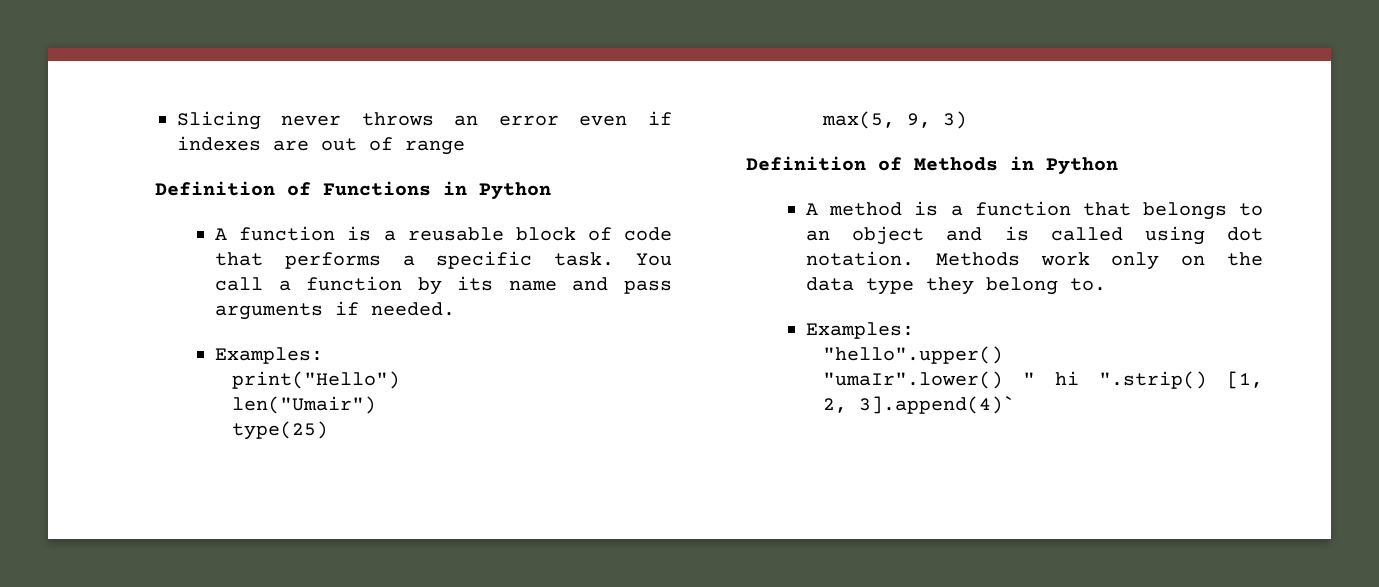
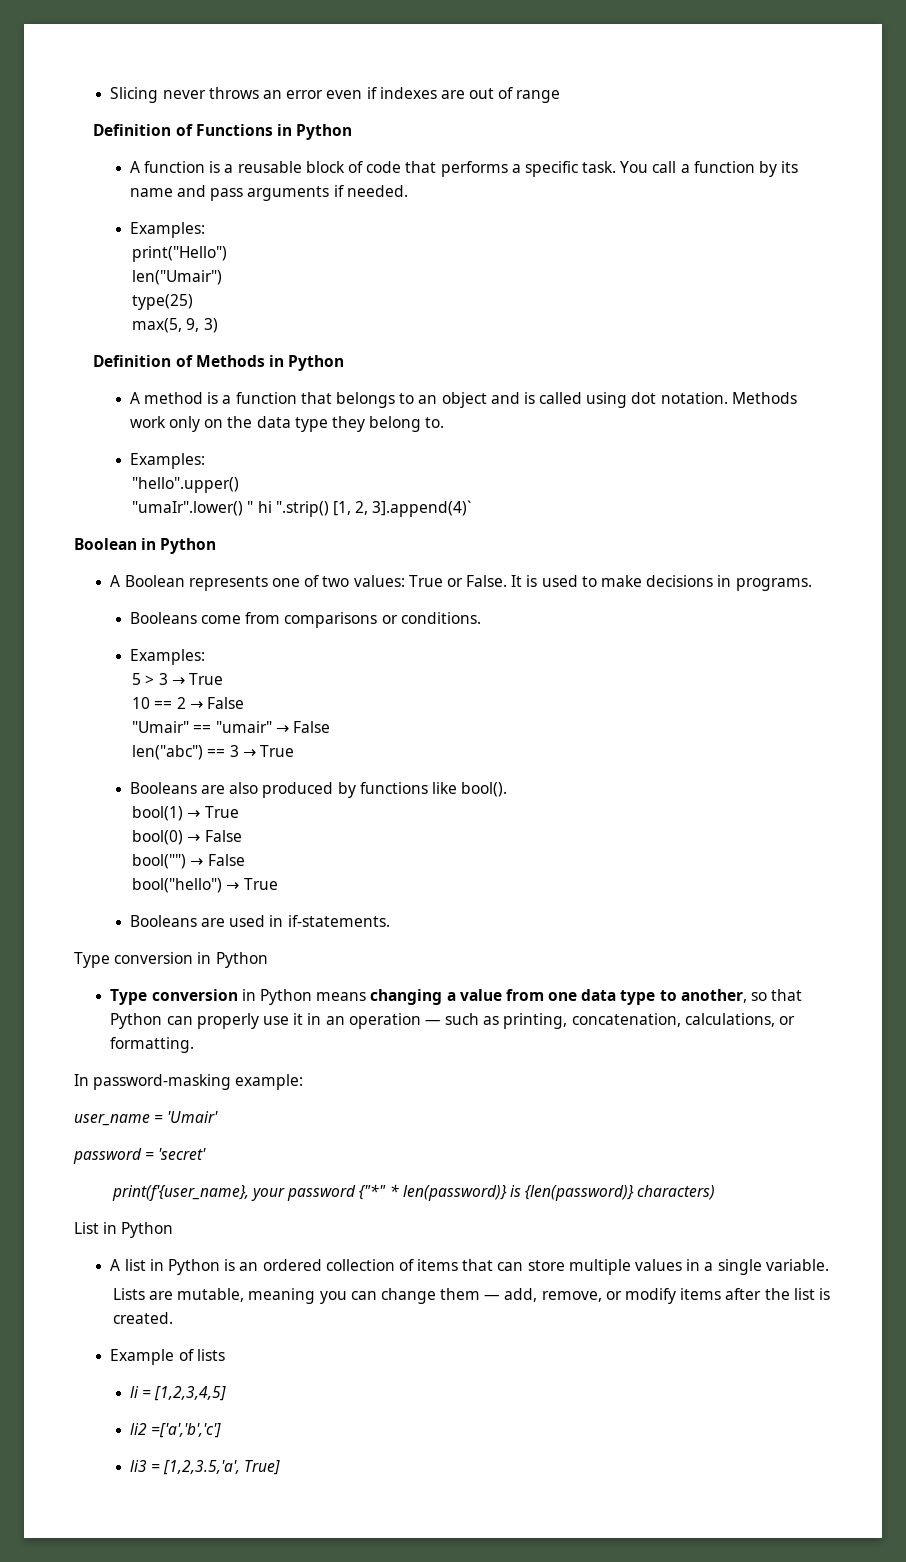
(1015, 405) none -> [74,538,217,554] [110,575,812,591] [129,612,481,628] [129,649,205,665] [132,673,223,685] [132,697,244,709] [132,721,330,733] [132,745,294,760] [129,782,508,798] [132,806,239,821] [132,830,242,845] [132,854,245,869] [132,878,278,893] [129,915,390,927] [74,952,268,968] [110,989,803,1005] [110,1013,796,1029] [110,1037,195,1053] [74,1074,304,1090] [74,1111,219,1126] [73,1148,207,1164] [111,1184,716,1201] [74,1222,174,1238] [110,1259,829,1275] [112,1288,830,1304] [112,1312,173,1324] [110,1349,225,1365] [129,1386,227,1401] [129,1423,222,1438] [129,1460,281,1475] // Boolean in Python // A Boolean represents one of two values: True or False. It is used to make decisions in programs. // Booleans come from comparisons or conditions. // Examples: // 5 > 3 → True // 10 == 2 → False // "Umair" == "umair" → False // len("abc") == 3 → True // Booleans are also produced by functions like bool(). // bool(1) → True // bool(0) → False // bool("") → False // bool("hello") → True // Booleans are used in if-statements. // Type conversion in Python // Type conversion in Python means changing a value from one data type to another, so that Python can properly use it in an operation — such as printing, concatenation, calculations, or formatting. // In password-masking example: // user_name = 'Umair' // password = 'secret' // print(f'{user_name}, your password {"*" * len(password)} is {len(password)} characters) // List in Python // A list in Python is an ordered collection of items that can store multiple values in a single variable. // Lists are mutable, meaning you can change them — add, remove, or modify items after the list is created. // Example of lists // li = [1,2,3,4,5] // li2 =['a','b','c'] // li3 = [1,2,3.5,'a', True]

